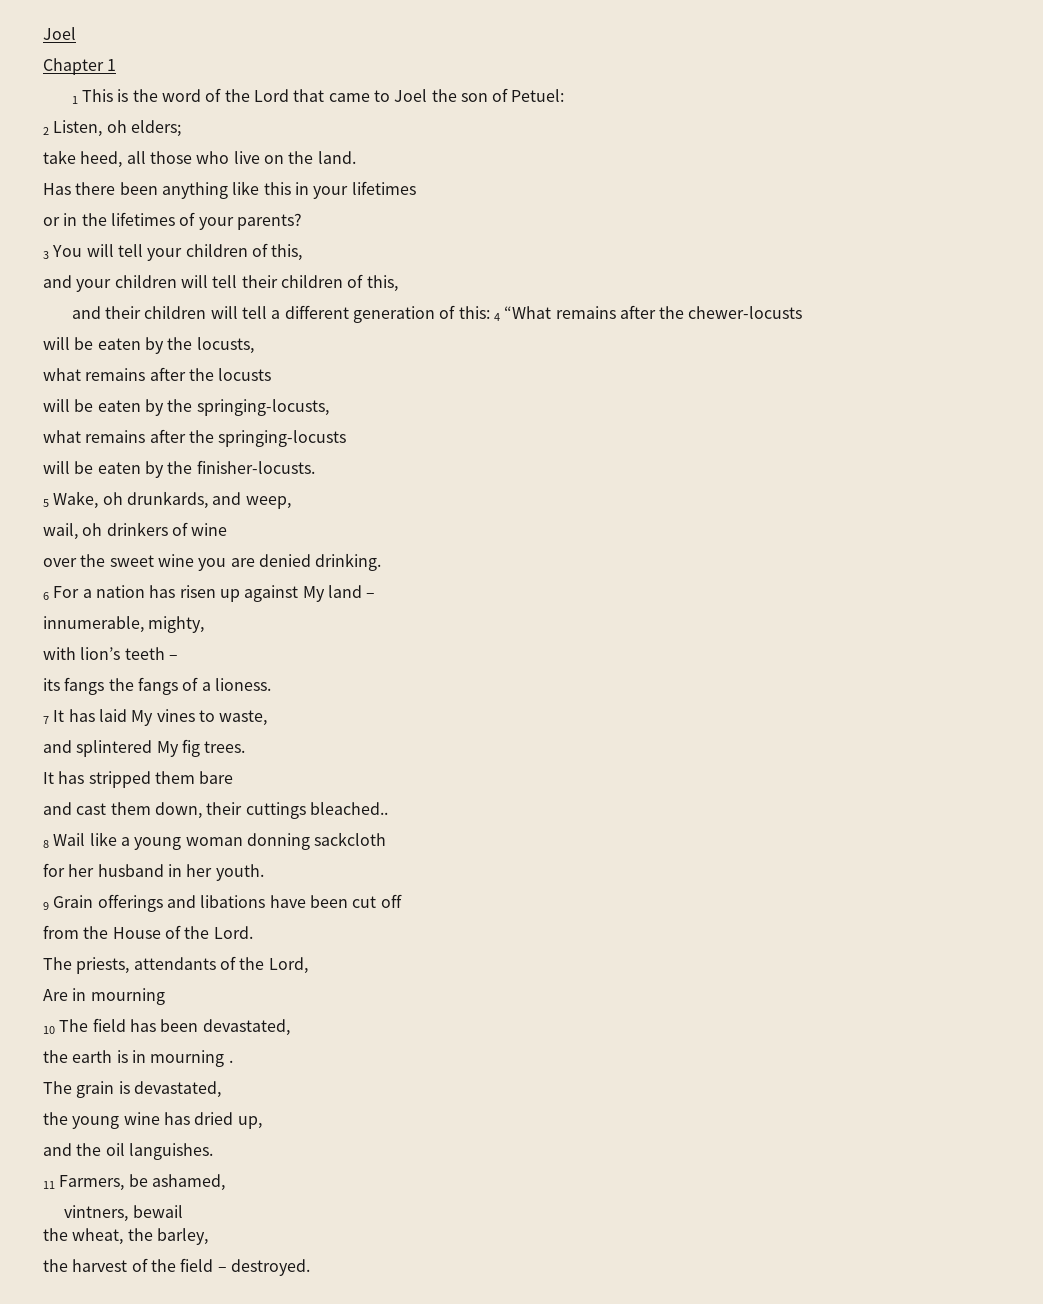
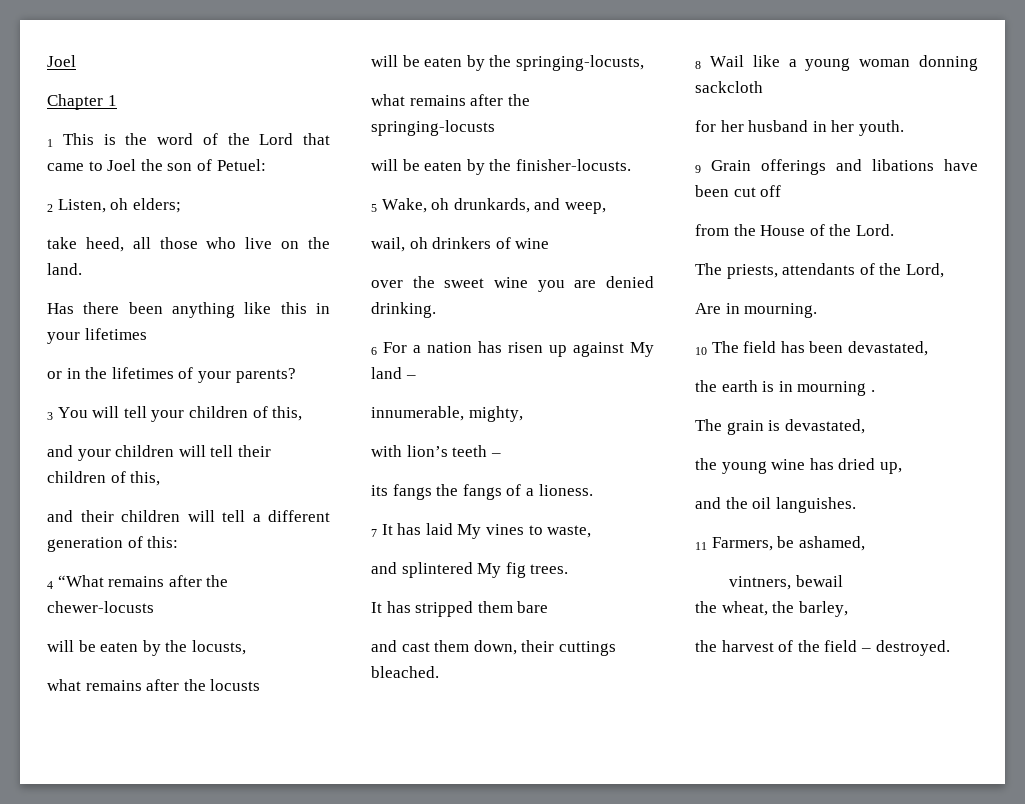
(490, 312) none -> (179, 542) //
[309,802,388,815] bleached.. -> [371,666,439,678] bleached.
[90,988,165,1005] mourning -> [744,303,818,318] mourning.

